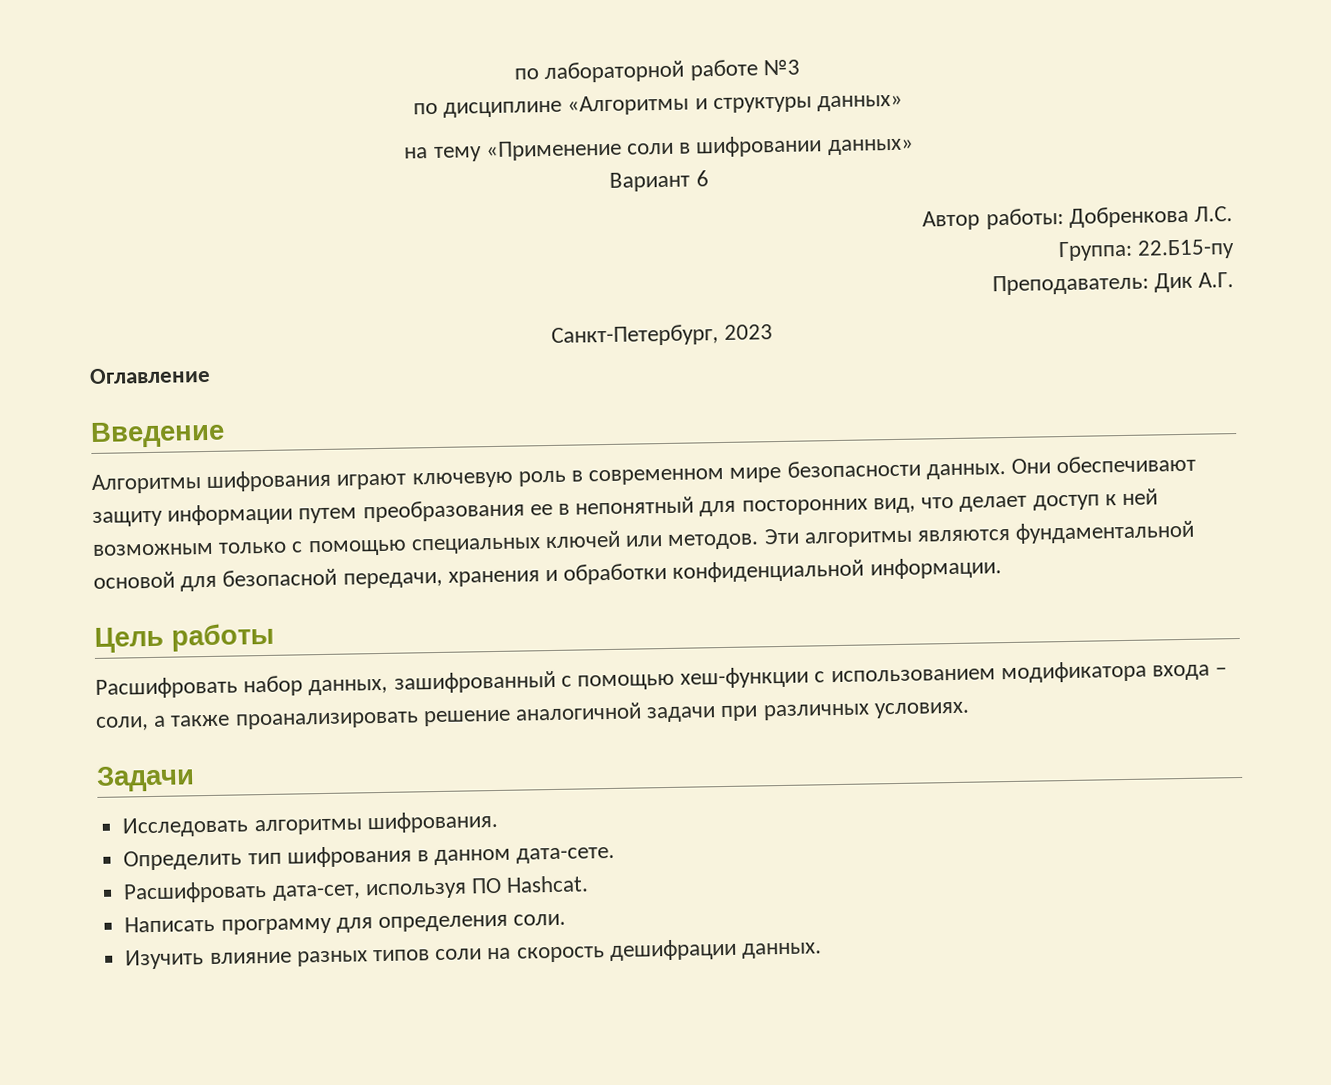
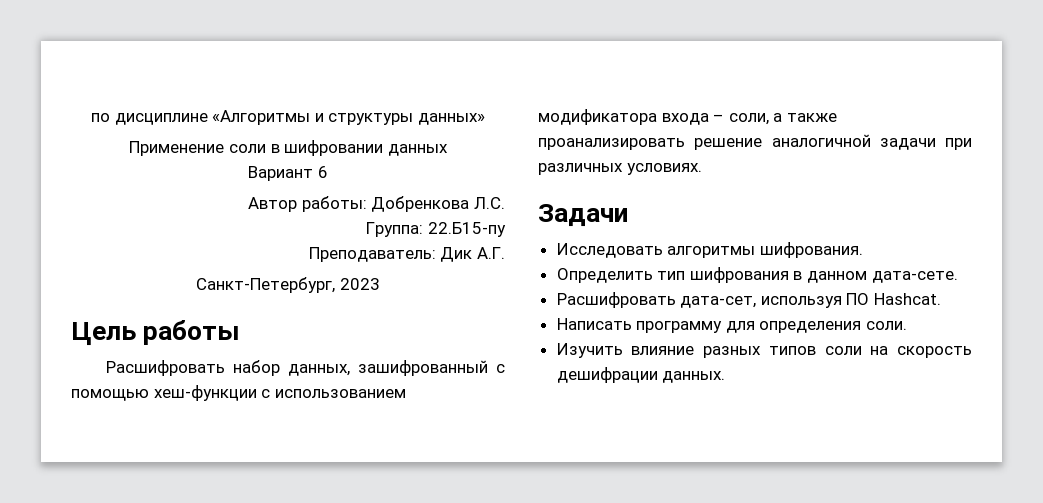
[514,59,800,84] [412,102,438,115] по лабораторной работе №3 // по -> [91,113,111,122] по
[404,139,622,162] на тему «Применение -> [129,141,225,156] Применение
[827,138,914,156] данных» -> [387,144,448,156] данных
[89,366,211,385] [90,420,225,449] [91,454,1197,495] [92,488,1158,527] [92,520,1196,557] [93,557,1002,592] // Оглавление // Введение // Алгоритмы шифрования играют ключевую роль в современном мире безопасности данных. Они обеспечивают защиту информации путем преобразования ее в непонятный для посторонних вид, что делает доступ к ней возможным только с помощью специальных ключей или методов. Эти алгоритмы являются фундаментальной основой для безопасной передачи, хранения и обработки конфиденциальной информации. -> (380, 284) none

